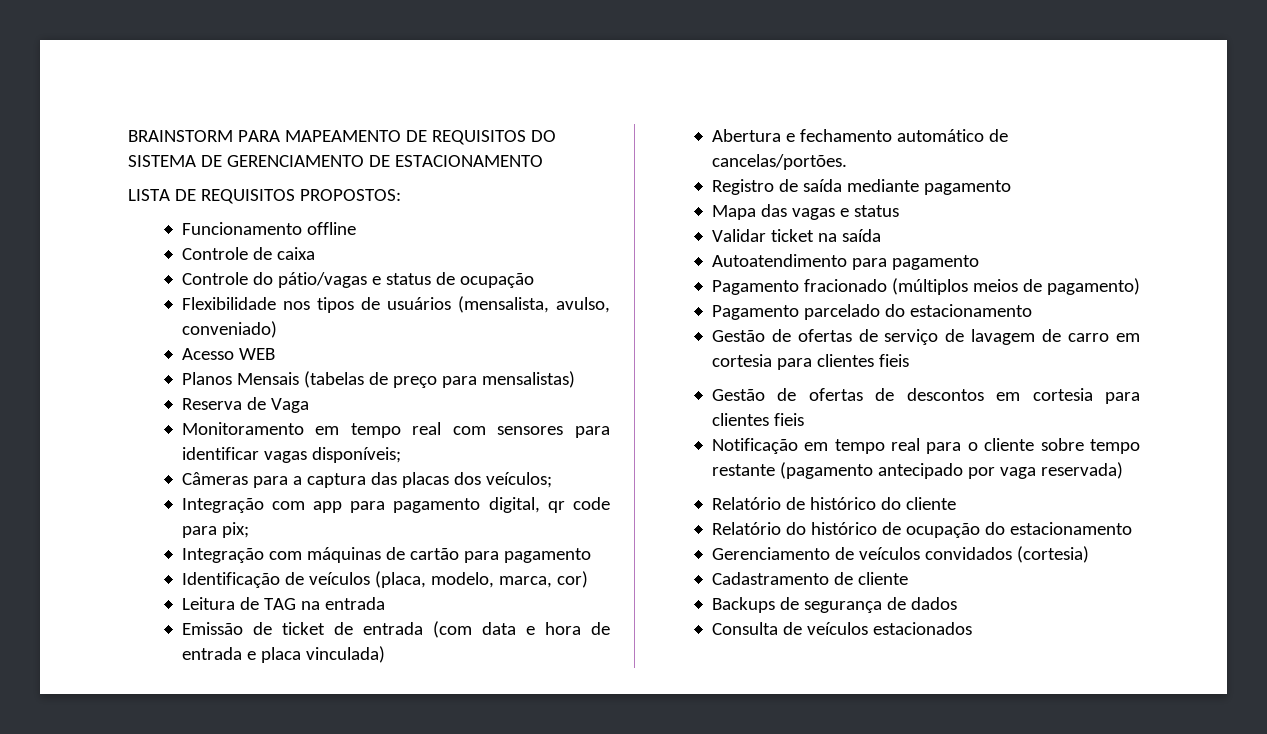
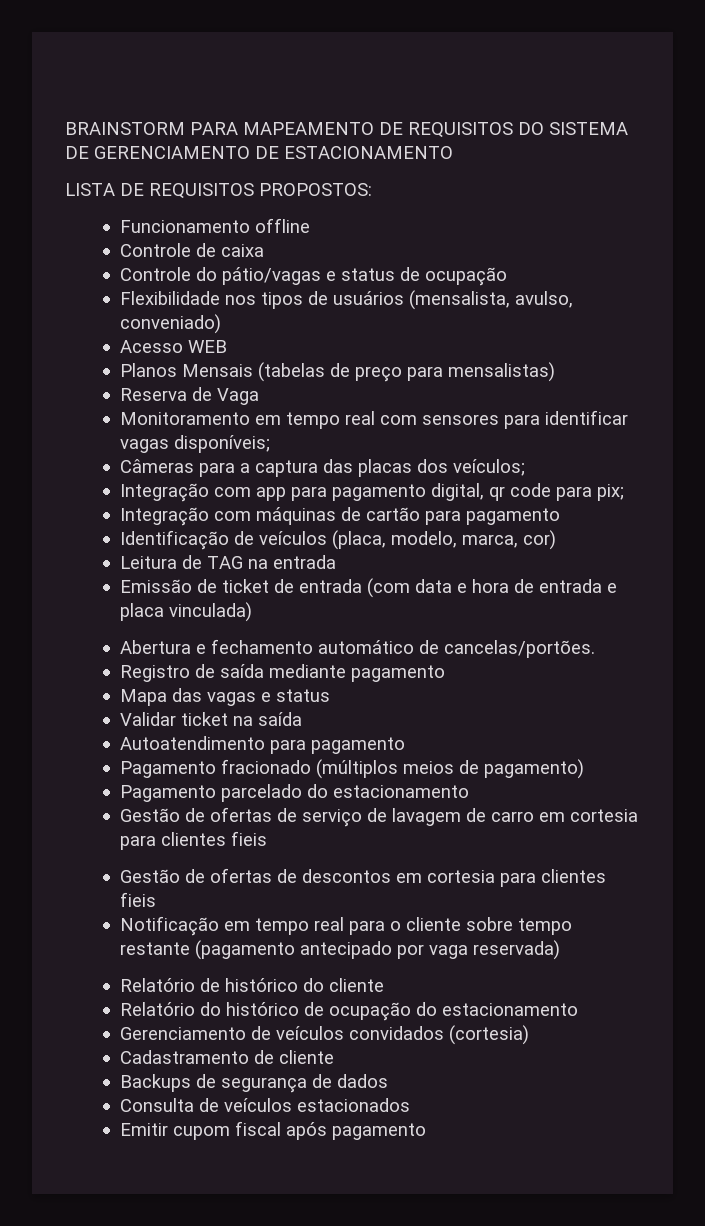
(972, 628) none -> [119,1121,426,1140] // Emitir cupom fiscal após pagamento

